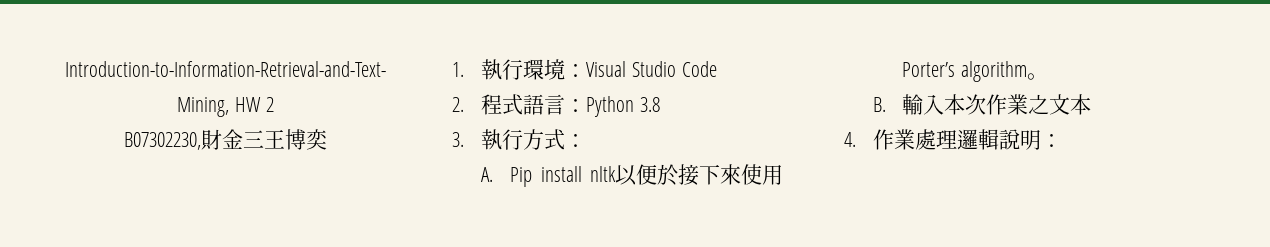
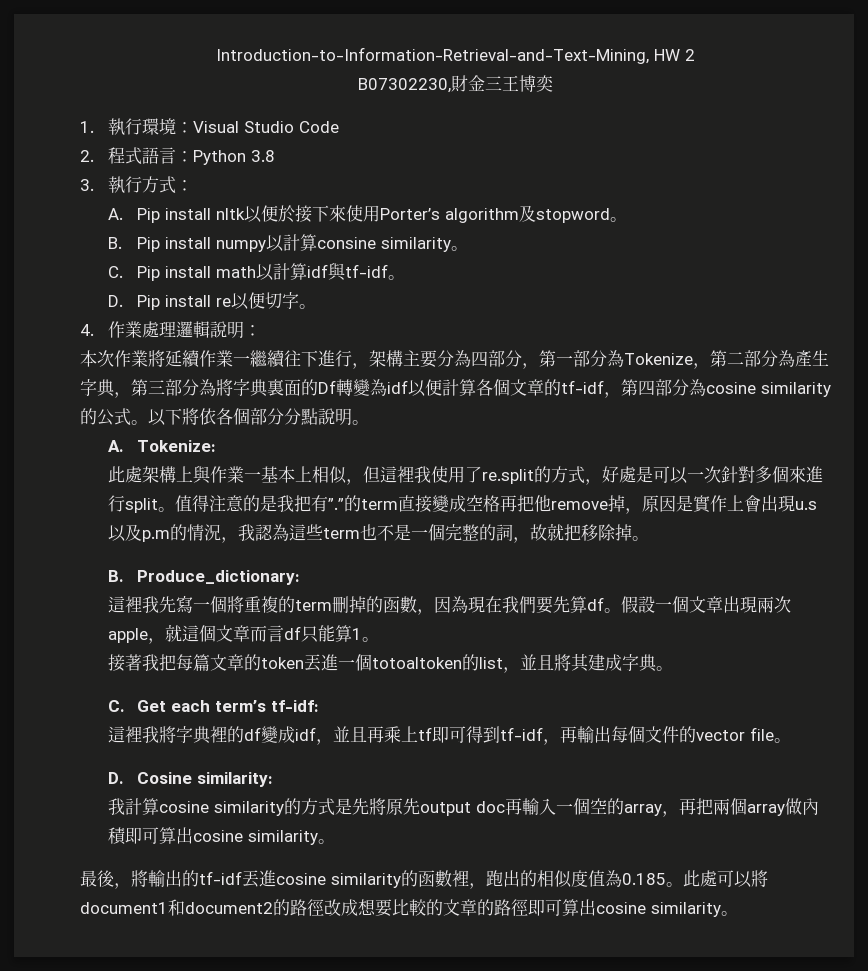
[1027,73,1049,80] [873,94,1092,115] 。 // B.輸入本次作業之文本 -> [518,205,627,223] [108,234,468,252] [108,263,405,281] [108,292,316,310] 及stopword。 // B. Pip install numpy以計算consine similarity。 // C. Pip install math以計算idf與tf-idf。 // D. Pip install re以便切字。
(1063, 140) none -> [80,350,829,369] [80,379,831,398] [80,408,369,426] [108,440,216,452] [108,466,824,485] [108,495,818,514] [108,523,650,543] [108,570,300,585] [108,595,792,615] [108,624,380,644] [108,653,674,673] [108,700,319,712] [108,726,792,745] [108,772,273,787] [108,798,820,817] [108,827,336,845] [80,870,768,889] [80,899,738,917] // 本次作業將延續作業一繼續往下進行，架構主要分為四部分，第一部分為Tokenize，第二部分為產生字典，第三部分為將字典裏面的Df轉變為idf以便計算各個文章的tf-idf，第四部分為cosine similarity的公式。以下將依各個部分分點說明。 // A. Tokenize: // 此處架構上與作業一基本上相似，但這裡我使用了re.split的方式，好處是可以一次針對多個來進行split。值得注意的是我把有”.”的term直接變成空格再把他remove掉，原因是實作上會出現u.s以及p.m的情況，我認為這些term也不是一個完整的詞，故就把移除掉。 // B. Produce_dictionary: // 這裡我先寫一個將重複的term刪掉的函數，因為現在我們要先算df。假設一個文章出現兩次apple，就這個文章而言df只能算1。 // 接著我把每篇文章的token丟進一個totoaltoken的list，並且將其建成字典。 // C. Get each term’s tf-idf: // 這裡我將字典裡的df變成idf，並且再乘上tf即可得到tf-idf，再輸出每個文件的vector file。 // D. Cosine similarity: // 我計算cosine similarity的方式是先將原先output doc再輸入一個空的array，再把兩個array做內積即可算出cosine similarity。 // 最後，將輸出的tf-idf丟進cosine similarity的函數裡，跑出的相似度值為0.185。此處可以將document1和document2的路徑改成想要比較的文章的路徑即可算出cosine similarity。

